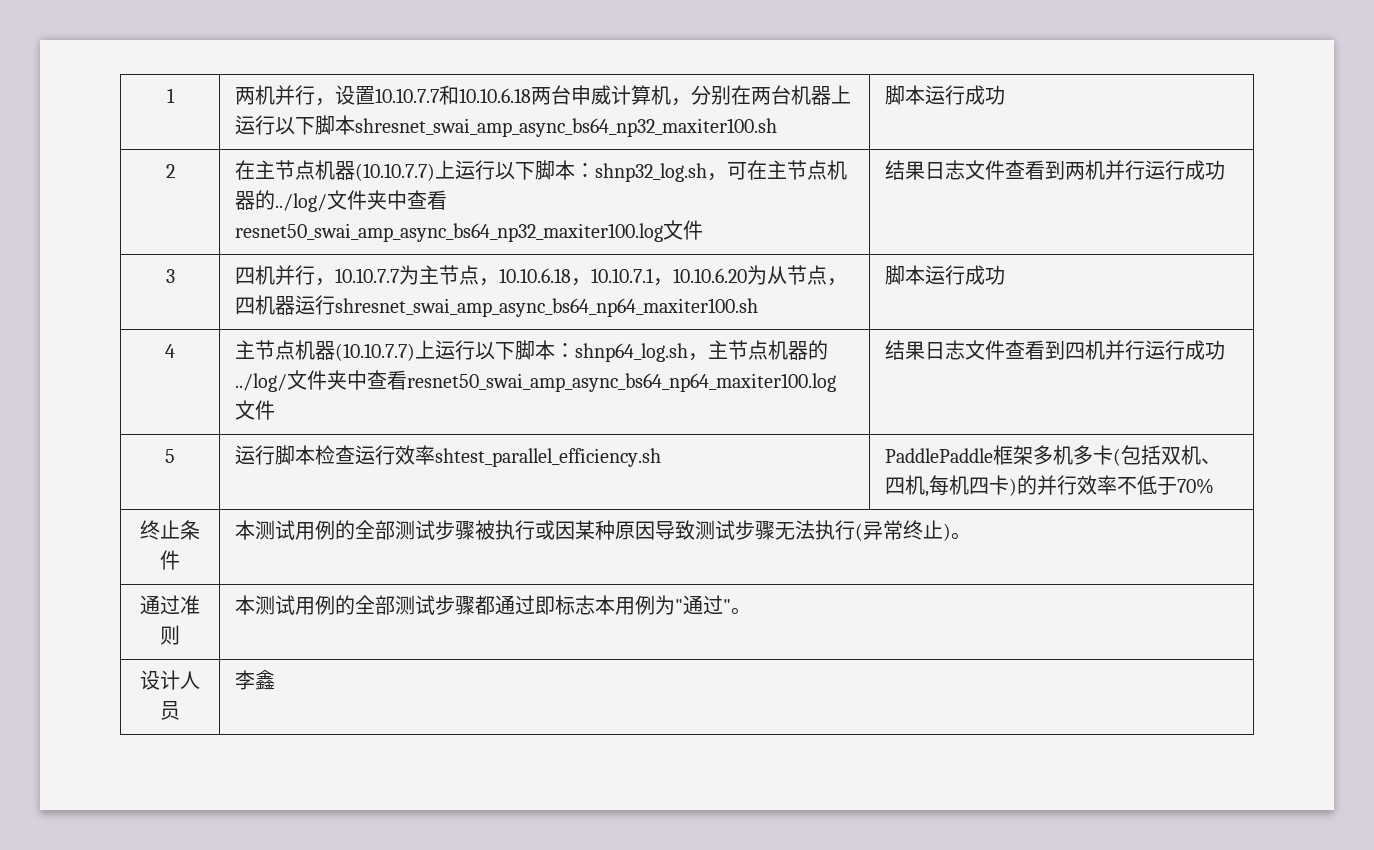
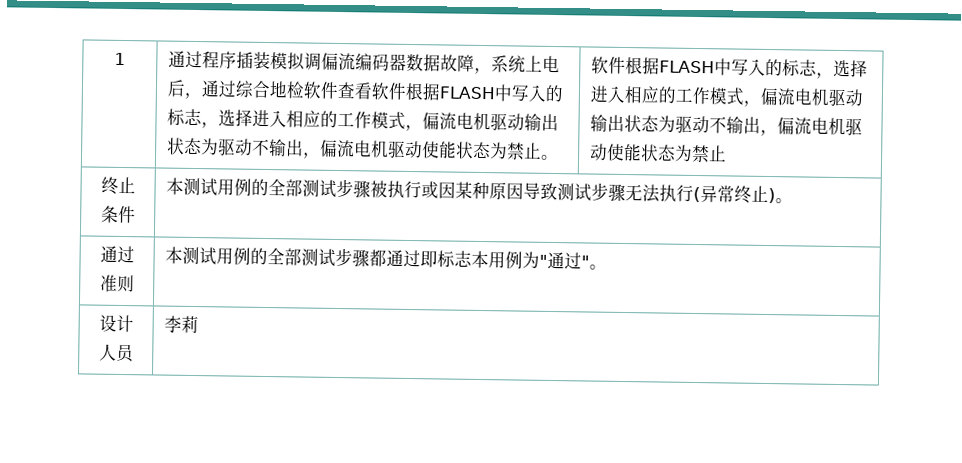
[234,85,851,106] [234,115,777,137] [884,85,1005,105] [165,164,175,178] [234,160,847,182] [234,190,447,212] [234,220,703,242] [884,160,1225,180] [165,269,175,283] [234,265,847,286] [234,295,758,317] [884,265,1005,285] [165,344,175,358] [234,340,828,362] [234,370,836,392] [234,400,275,420] [884,340,1225,360] [165,449,175,463] [234,445,661,467] [884,445,1221,466] [884,475,1214,497] 两机并行，设置10.10.7.7和10.10.6.18两台申威计算机，分别在两台机器上运行以下脚本shresnet_swai_amp_async_bs64_np32_maxiter100.sh | 脚本运行成功 // 2 | 在主节点机器(10.10.7.7)上运行以下脚本：shnp32_log.sh，可在主节点机器的../log/文件夹中查看resnet50_swai_amp_async_bs64_np32_maxiter100.log文件 | 结果日志文件查看到两机并行运行成功 // 3 | 四机并行，10.10.7.7为主节点，10.10.6.18，10.10.7.1，10.10.6.20为从节点，四机器运行shresnet_swai_amp_async_bs64_np64_maxiter100.sh | 脚本运行成功 // 4 | 主节点机器(10.10.7.7)上运行以下脚本：shnp64_log.sh，主节点机器的../log/文件夹中查看resnet50_swai_amp_async_bs64_np64_maxiter100.log文件 | 结果日志文件查看到四机并行运行成功 // 5 | 运行脚本检查运行效率shtest_parallel_efficiency.sh | PaddlePaddle框架多机多卡(包括双机、四机,每机四卡)的并行效率不低于70% -> [168,50,561,75] [167,79,565,103] [167,108,560,132] [167,137,560,161] [591,56,869,79] [590,85,865,107] [590,114,864,137] [590,143,728,164] 通过程序插装模拟调偏流编码器数据故障，系统上电后，通过综合地检软件查看软件根据FLASH中写入的标志，选择进入相应的工作模式，偏流电机驱动输出状态为驱动不输出，偏流电机驱动使能状态为禁止。 | 软件根据FLASH中写入的标志，选择进入相应的工作模式，偏流电机驱动输出状态为驱动不输出，偏流电机驱动使能状态为禁止
[254,670,275,690] 鑫 -> [181,315,200,334] 莉

